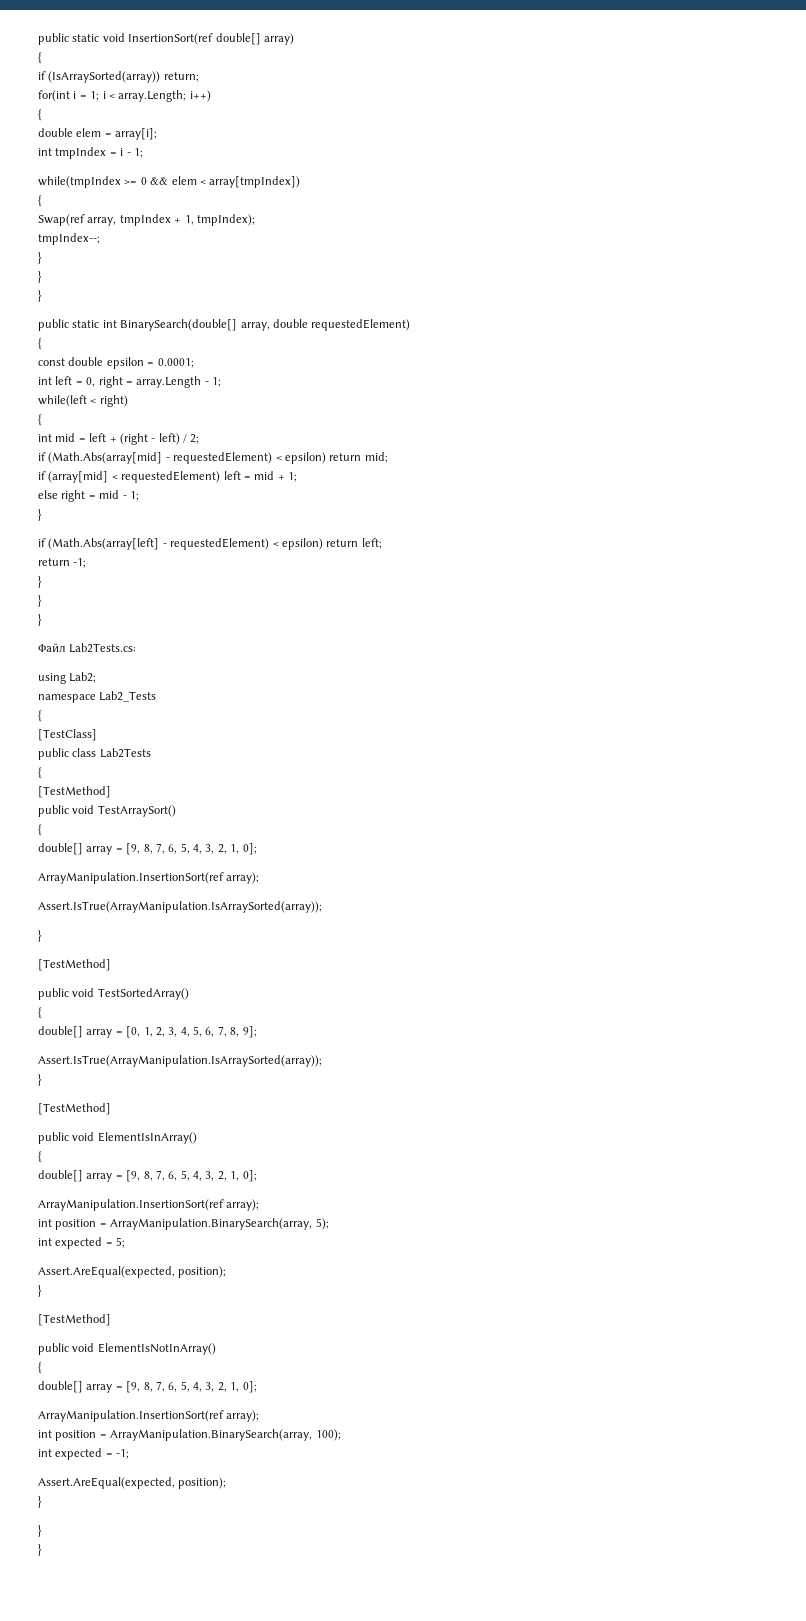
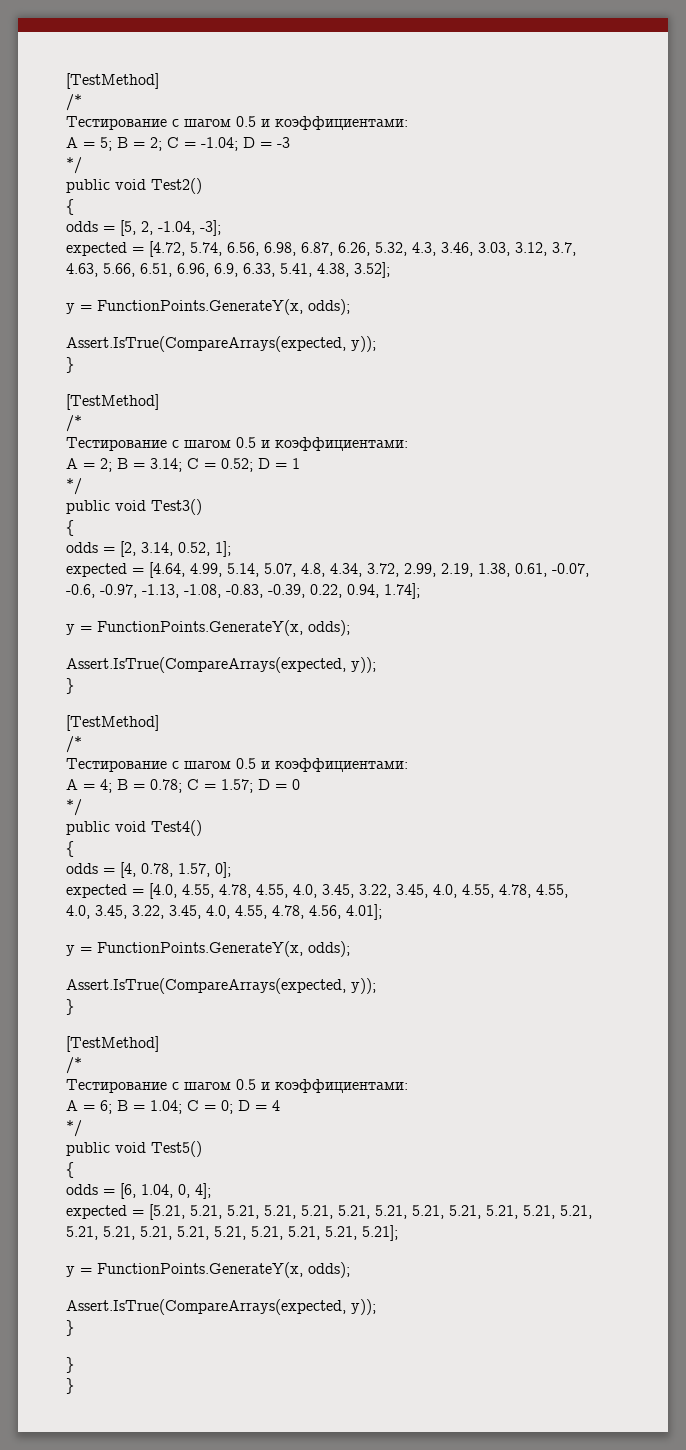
[38,33,294,45] [38,52,42,64] [38,71,199,83] [38,90,211,102] [38,109,42,121] [38,128,158,140] [38,147,143,159] [38,176,301,188] [38,195,42,207] [38,214,255,226] [38,233,100,245] [38,252,42,264] [38,271,42,283] [38,290,42,302] [38,319,411,331] [38,338,42,350] [38,357,194,369] [38,376,221,388] [38,395,128,407] [38,414,42,426] [38,433,200,445] [38,452,388,464] [38,471,297,483] [38,490,139,502] [38,509,42,521] [38,538,382,550] [38,558,87,568] [38,576,42,588] [38,595,42,607] [38,614,42,626] [38,643,137,653] [38,672,97,684] [38,691,157,703] [38,710,42,722] [38,729,97,741] [38,748,151,760] [38,767,42,779] [38,786,111,798] [38,805,176,817] [38,824,42,836] [38,843,257,855] [38,872,260,884] [38,901,322,913] [38,930,42,942] [38,959,111,971] [38,988,189,1000] [38,1007,42,1019] [38,1026,257,1038] [38,1055,322,1067] [38,1074,42,1086] [38,1103,111,1115] [38,1132,197,1144] [38,1151,42,1163] [38,1170,257,1182] [38,1199,260,1211] [38,1218,329,1230] [38,1237,126,1249] [38,1266,227,1278] [38,1285,42,1297] [38,1314,111,1326] [38,1343,216,1355] [38,1362,42,1374] [38,1381,257,1393] [38,1410,260,1422] [38,1429,341,1441] [38,1448,130,1460] [38,1477,227,1489] public static void InsertionSort(ref double[] array) // { // if (IsArraySorted(array)) return; // for(int i = 1; i < array.Length; i++) // { // double elem = array[i]; // int tmpIndex = i - 1; // while(tmpIndex >= 0 && elem < array[tmpIndex]) // { // Swap(ref array, tmpIndex + 1, tmpIndex); // tmpIndex--; // } // } // } // public static int BinarySearch(double[] array, double requestedElement) // { // const double epsilon = 0.0001; // int left = 0, right = array.Length - 1; // while(left < right) // { // int mid = left + (right - left) / 2; // if (Math.Abs(array[mid] - requestedElement) < epsilon) return mid; // if (array[mid] < requestedElement) left = mid + 1; // else right = mid - 1; // } // if (Math.Abs(array[left] - requestedElement) < epsilon) return left; // return -1; // } // } // } // Файл Lab2Tests.cs: // using Lab2; // namespace Lab2_Tests // { // [TestClass] // public class Lab2Tests // { // [TestMethod] // public void TestArraySort() // { // double[] array = [9, 8, 7, 6, 5, 4, 3, 2, 1, 0]; // ArrayManipulation.InsertionSort(ref array); // Assert.IsTrue(ArrayManipulation.IsArraySorted(array)); // } // [TestMethod] // public void TestSortedArray() // { // double[] array = [0, 1, 2, 3, 4, 5, 6, 7, 8, 9]; // Assert.IsTrue(ArrayManipulation.IsArraySorted(array)); // } // [TestMethod] // public void ElementIsInArray() // { // double[] array = [9, 8, 7, 6, 5, 4, 3, 2, 1, 0]; // ArrayManipulation.InsertionSort(ref array); // int position = ArrayManipulation.BinarySearch(array, 5); // int expected = 5; // Assert.AreEqual(expected, position); // } // [TestMethod] // public void ElementIsNotInArray() // { // double[] array = [9, 8, 7, 6, 5, 4, 3, 2, 1, 0]; // ArrayManipulation.InsertionSort(ref array); // int position = ArrayManipulation.BinarySearch(array, 100); // int expected = -1; // Assert.AreEqual(expected, position); -> [66,73,159,89] [66,94,82,111] [66,116,408,130] [66,137,290,151] [66,157,82,174] [66,178,202,194] [66,199,74,215] [66,220,221,236] [66,241,576,257] [66,262,390,278] [66,299,350,315] [66,336,376,352] [66,357,74,373] [66,394,159,410] [66,415,82,432] [66,437,408,451] [66,458,300,472] [66,478,82,495] [66,499,202,515] [66,520,74,536] [66,541,231,557] [66,562,589,578] [66,583,420,599] [66,620,350,636] [66,657,376,673] [66,678,74,694] [66,715,159,731] [66,736,82,753] [66,758,408,772] [66,779,300,793] [66,799,82,816] [66,820,202,836] [66,841,74,857] [66,862,231,878] [66,883,568,899] [66,904,382,920] [66,941,350,957] [66,978,376,994] [66,999,74,1015] [66,1036,159,1052] [66,1057,82,1074] [66,1079,408,1093] [66,1100,280,1114] [66,1120,82,1137] [66,1141,202,1157] [66,1162,74,1178] [66,1183,211,1199] [66,1204,592,1220] [66,1225,398,1241] [66,1262,350,1278] [66,1299,376,1315] [TestMethod] // /* // Тестирование с шагом 0.5 и коэффициентами: // A = 5; B = 2; C = -1.04; D = -3 // */ // public void Test2() // { // odds = [5, 2, -1.04, -3]; // expected = [4.72, 5.74, 6.56, 6.98, 6.87, 6.26, 5.32, 4.3, 3.46, 3.03, 3.12, 3.7, 4.63, 5.66, 6.51, 6.96, 6.9, 6.33, 5.41, 4.38, 3.52]; // y = FunctionPoints.GenerateY(x, odds); // Assert.IsTrue(CompareArrays(expected, y)); // } // [TestMethod] // /* // Тестирование с шагом 0.5 и коэффициентами: // A = 2; B = 3.14; C = 0.52; D = 1 // */ // public void Test3() // { // odds = [2, 3.14, 0.52, 1]; // expected = [4.64, 4.99, 5.14, 5.07, 4.8, 4.34, 3.72, 2.99, 2.19, 1.38, 0.61, -0.07, -0.6, -0.97, -1.13, -1.08, -0.83, -0.39, 0.22, 0.94, 1.74]; // y = FunctionPoints.GenerateY(x, odds); // Assert.IsTrue(CompareArrays(expected, y)); // } // [TestMethod] // /* // Тестирование с шагом 0.5 и коэффициентами: // A = 4; B = 0.78; C = 1.57; D = 0 // */ // public void Test4() // { // odds = [4, 0.78, 1.57, 0]; // expected = [4.0, 4.55, 4.78, 4.55, 4.0, 3.45, 3.22, 3.45, 4.0, 4.55, 4.78, 4.55, 4.0, 3.45, 3.22, 3.45, 4.0, 4.55, 4.78, 4.56, 4.01]; // y = FunctionPoints.GenerateY(x, odds); // Assert.IsTrue(CompareArrays(expected, y)); // } // [TestMethod] // /* // Тестирование с шагом 0.5 и коэффициентами: // A = 6; B = 1.04; C = 0; D = 4 // */ // public void Test5() // { // odds = [6, 1.04, 0, 4]; // expected = [5.21, 5.21, 5.21, 5.21, 5.21, 5.21, 5.21, 5.21, 5.21, 5.21, 5.21, 5.21, 5.21, 5.21, 5.21, 5.21, 5.21, 5.21, 5.21, 5.21, 5.21]; // y = FunctionPoints.GenerateY(x, odds); // Assert.IsTrue(CompareArrays(expected, y));

